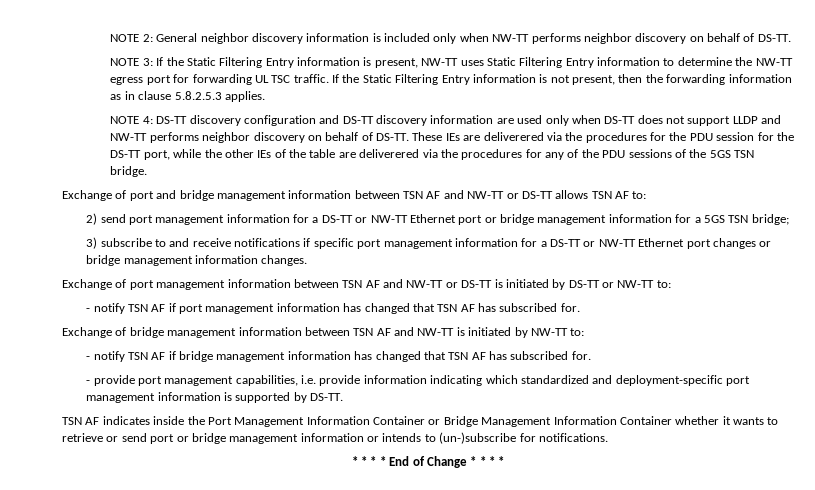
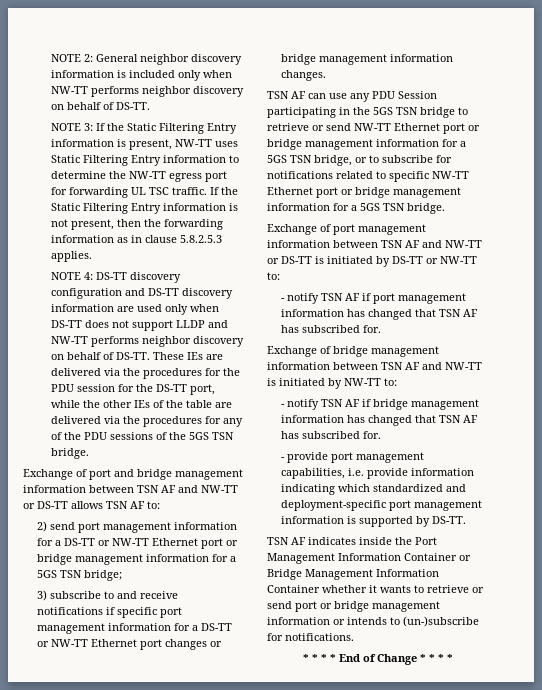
[483,132,544,141] deliverered -> [51,368,102,376] delivered
[359,149,420,158] deliverered -> [51,416,102,424] delivered
(308, 260) none -> [267,91,437,102] [267,107,468,118] [267,123,480,134] [267,139,466,150] [267,155,452,166] [267,171,469,182] [267,187,461,198] [267,203,445,214] // TSN AF can use any PDU Session participating in the 5GS TSN bridge to retrieve or send NW-TT Ethernet port or bridge management information for a 5GS TSN bridge, or to subscribe for notifications related to specific NW-TT Ethernet port or bridge management information for a 5GS TSN bridge.

